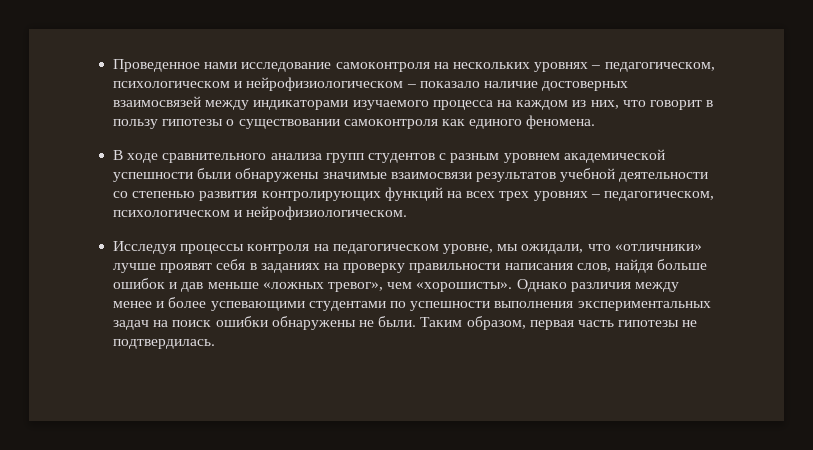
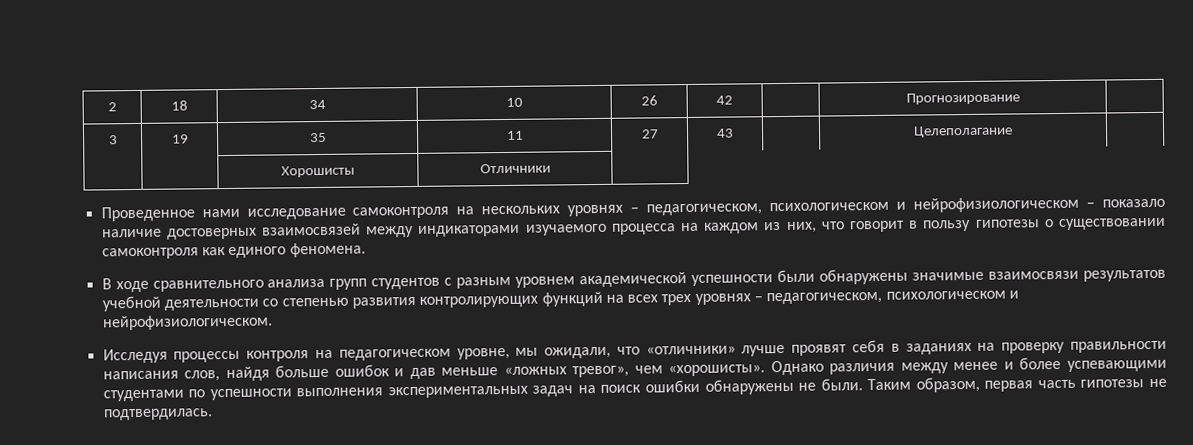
(113, 65) none -> [107,102,117,112] [170,100,188,111] [308,99,326,110] [505,97,523,107] [640,95,658,106] [716,95,733,105] [905,92,1020,105] [108,135,118,145] [171,134,189,144] [309,132,327,143] [506,130,524,140] [640,129,659,139] [716,128,734,138] [913,125,1013,138] [281,165,355,178] [479,163,551,174] 2 | 18 | 34 | 10 | 26 | 42 | | Прогнозирование | // 3 | 19 | 35 | 11 | 27 | 43 | | Целеполагание | // | | Хорошисты | Отличники | //

